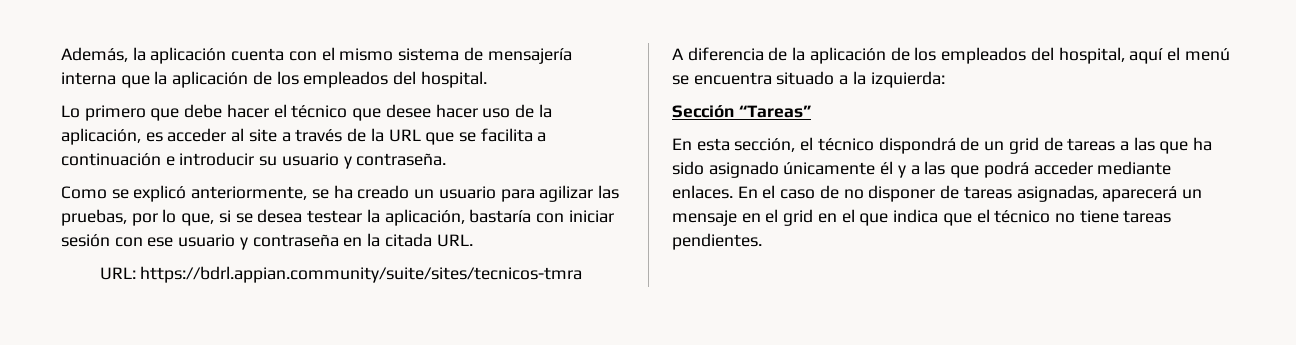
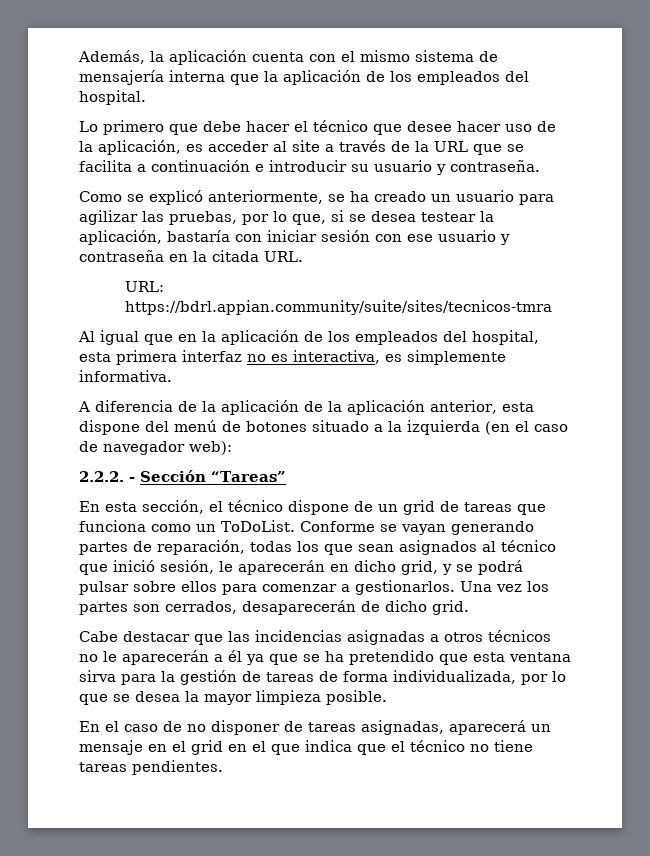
[672,47,788,61] A diferencia de -> [78,330,197,345] Al igual que en
[1129,47,1230,64] [672,71,945,88] aquí el menú se encuentra situado a la izquierda: // -> [79,350,506,365] [79,370,172,382] [78,400,534,415] [79,420,568,435] [79,441,232,455] [79,471,135,482] esta primera interfaz no es interactiva, es simplemente informativa. // A diferencia de la aplicación de la aplicación anterior, esta dispone del menú de botones situado a la izquierda (en el caso de navegador web): // 2.2.2. -
[878,137,956,154] dispondrá -> [288,500,349,515] dispone
[1119,137,1213,154] [672,161,1172,178] [672,185,733,199] a las que ha sido asignado únicamente él y a las que podrá acceder mediante enlaces. -> [517,504,546,515] [79,520,534,535] [79,540,556,555] [79,560,523,575] [79,580,549,595] [79,600,469,615] [79,630,551,645] [79,650,571,665] [79,670,566,685] [79,690,387,705] que funciona como un ToDoList. Conforme se vayan generando partes de reparación, todas los que sean asignados al técnico que inició sesión, le aparecerán en dicho grid, y se podrá pulsar sobre ellos para comenzar a gestionarlos. Una vez los partes son cerrados, desaparecerán de dicho grid. // Cabe destacar que las incidencias asignadas a otros técnicos no le aparecerán a él ya que se ha pretendido que esta ventana sirva para la gestión de tareas de forma individualizada, por lo que se desea la mayor limpieza posible. //

